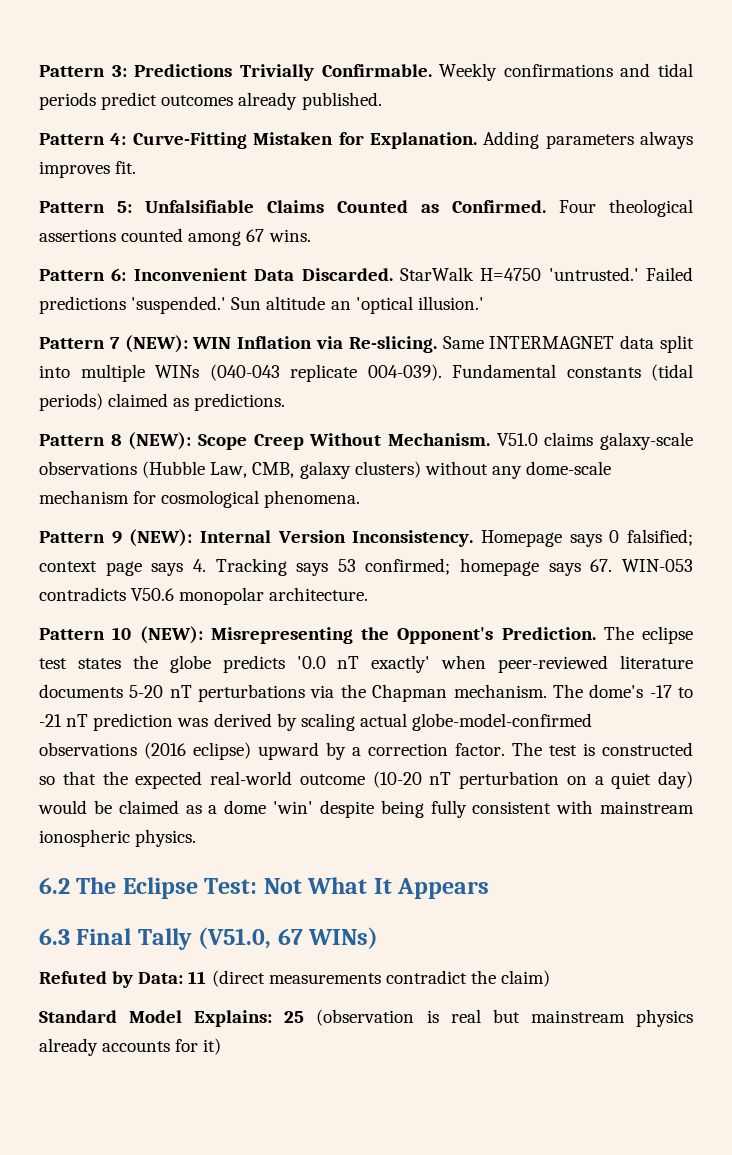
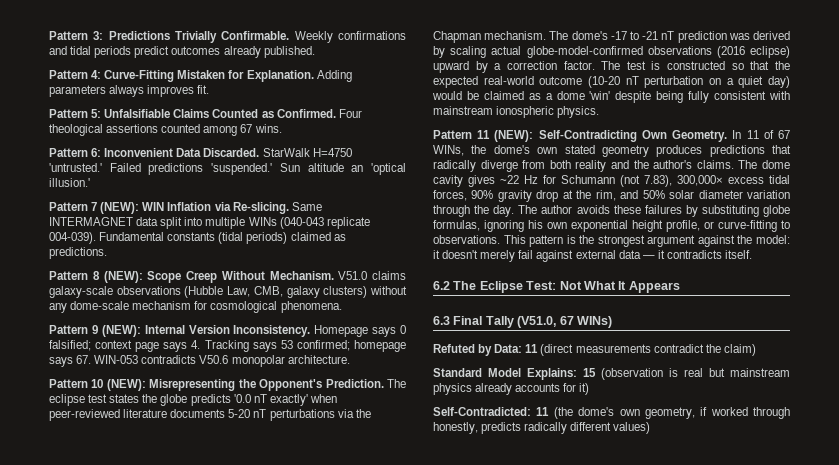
(197, 838) none -> [433,130,790,142] [433,145,791,157] [433,160,790,172] [433,175,790,187] [433,190,790,202] [433,205,790,217] [433,220,790,232] [433,235,790,247] [433,250,753,262] // Pattern 11 (NEW): Self-Contradicting Own Geometry. In 11 of 67 WINs, the dome's own stated geometry produces predictions that radically diverge from both reality and the author's claims. The dome cavity gives ~22 Hz for Schumann (not 7.83), 300,000× excess tidal forces, 90% gravity drop at the rim, and 50% solar diameter variation through the day. The author avoids these failures by substituting globe formulas, ignoring his own exponential height profile, or curve-fitting to observations. This pattern is the strongest argument against the model: it doesn't merely fail against external data — it contradicts itself.
[284,1011,305,1023] 25 -> [583,368,596,377] 15
(222, 1046) none -> [433,407,790,419] [433,422,651,434] // Self-Contradicted: 11 (the dome's own geometry, if worked through honestly, predicts radically different values)

